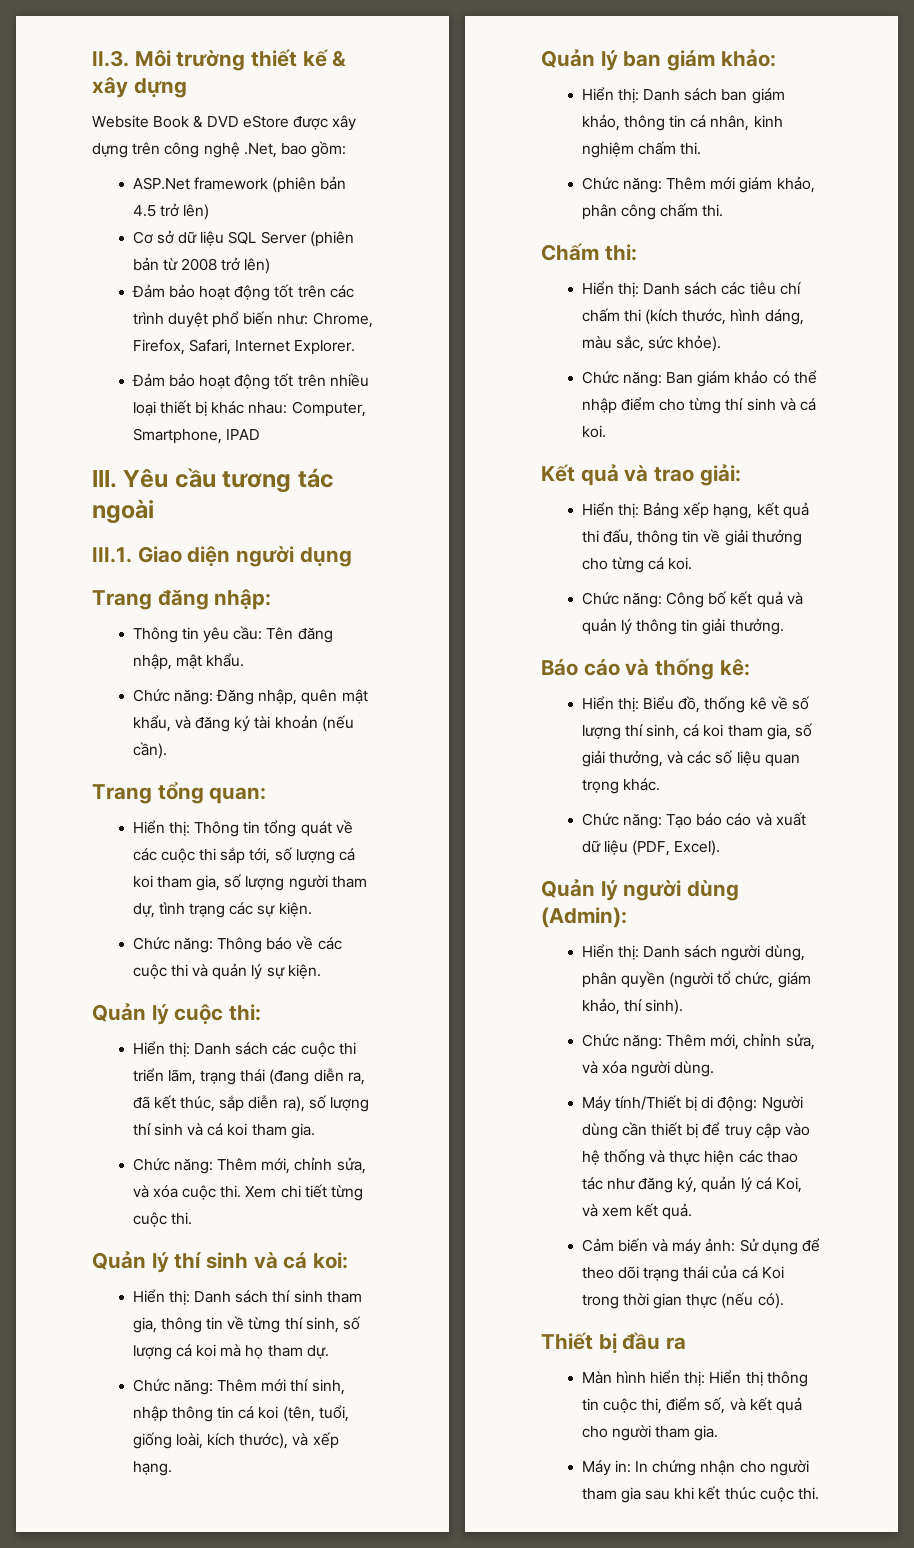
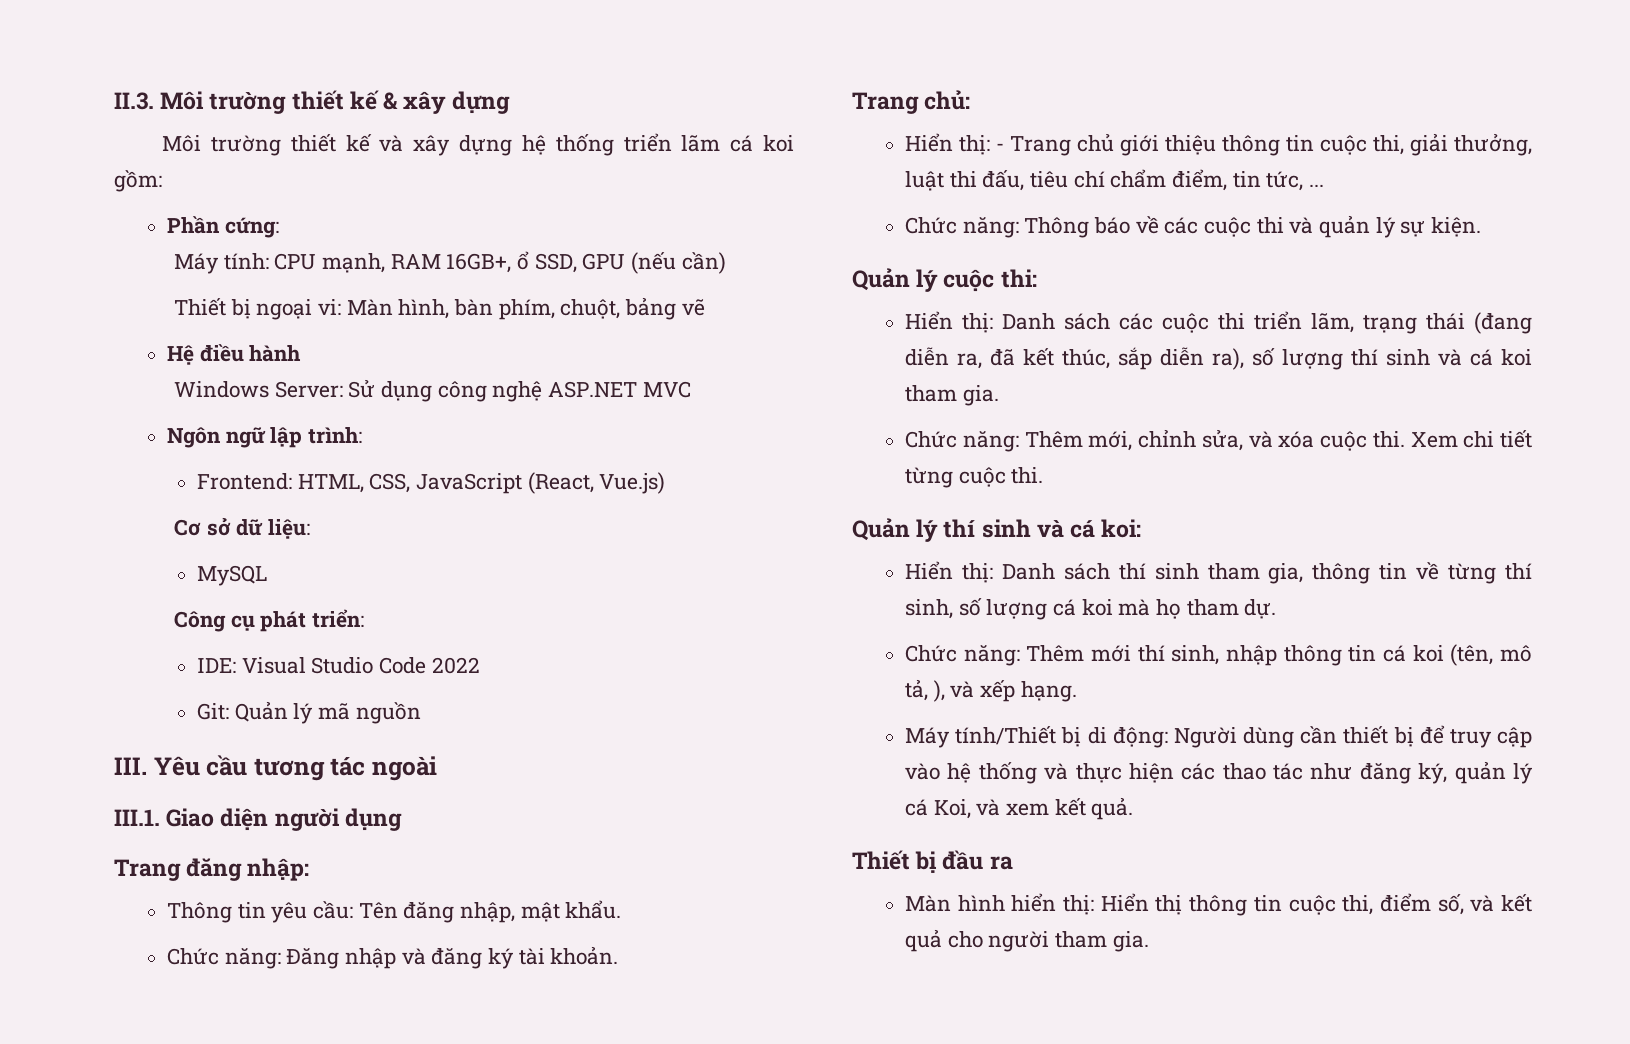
[92,115,357,131] [92,141,347,158] [132,176,347,193] [132,203,210,220] [132,230,354,247] [132,257,271,274] [131,284,354,301] [132,311,373,328] [132,339,356,355] [131,373,369,390] [132,400,366,417] [132,428,260,444] Website Book & DVD eStore được xây dựng trên công nghệ .Net, bao gồm: // ASP.Net framework (phiên bản 4.5 trở lên) // Cơ sở dữ liệu SQL Server (phiên bản từ 2008 trở lên) // Đảm bảo hoạt động tốt trên các trình duyệt phổ biến như: Chrome, Firefox, Safari, Internet Explorer. // Đảm bảo hoạt động tốt trên nhiều loại thiết bị khác nhau: Computer, Smartphone, IPAD -> [162,133,795,156] [114,170,162,192] [167,216,279,238] [173,251,726,274] [173,297,705,320] [167,344,302,365] [173,379,691,402] [167,427,363,448] [196,472,666,494] [173,517,310,539] [196,565,267,586] [173,609,364,632] [196,657,480,674] [196,701,421,724] Môi trường thiết kế và xây dựng hệ thống triển lãm cá koi gồm: // Phần cứng: // Máy tính: CPU mạnh, RAM 16GB+, ổ SSD, GPU (nếu cần) // Thiết bị ngoại vi: Màn hình, bàn phím, chuột, bảng vẽ // Hệ điều hành // Windows Server: Sử dụng công nghệ ASP.NET MVC // Ngôn ngữ lập trình: // Frontend: HTML, CSS, JavaScript (React, Vue.js) // Cơ sở dữ liệu: // MySQL // Công cụ phát triển: // IDE: Visual Studio Code 2022 // Git: Quản lý mã nguồn
[258,689,368,705] [132,715,171,732] nhập, quên mật khẩu, -> [345,948,397,969] nhập
[274,715,354,732] [132,742,167,759] [92,782,267,804] [132,820,353,837] [132,847,355,864] [132,874,367,891] [132,902,312,918] khoản (nếu cần). // Trang tổng quan: // Hiển thị: Thông tin tổng quát về các cuộc thi sắp tới, số lượng cá koi tham gia, số lượng người tham dự, tình trạng các sự kiện. -> [550,946,619,965] [852,90,971,114] [905,133,1532,156] [905,169,1325,191] khoản. // Trang chủ: // Hiển thị: - Trang chủ giới thiệu thông tin cuộc thi, giải thưởng, luật thi đấu, tiêu chí chẩm điểm, tin tức, ...
[318,1405,349,1422] [132,1432,339,1449] [132,1461,172,1476] [541,49,776,71] [581,87,785,104] [581,114,783,131] [581,141,702,158] [581,176,815,193] [581,203,724,220] [541,243,637,261] [581,281,801,297] [581,308,804,325] [581,335,722,352] [581,370,817,387] [581,397,816,414] [581,425,606,438] [541,464,741,486] [581,502,809,519] [581,529,802,546] [581,557,693,573] [581,591,803,608] [581,618,784,635] [541,658,750,680] [581,696,810,713] [581,723,813,740] [581,750,800,767] [581,778,660,794] [581,812,806,829] [581,840,721,856] [541,879,740,901] [541,907,627,928] [581,944,805,961] [581,971,811,988] [581,998,684,1015] [581,1033,815,1050] [581,1061,715,1077] tuổi, giống loài, kích thước), và xếp hạng. // Quản lý ban giám khảo: // Hiển thị: Danh sách ban giám khảo, thông tin cá nhân, kinh nghiệm chấm thi. // Chức năng: Thêm mới giám khảo, phân công chấm thi. // Chấm thi: // Hiển thị: Danh sách các tiêu chí chấm thi (kích thước, hình dáng, màu sắc, sức khỏe). // Chức năng: Ban giám khảo có thể nhập điểm cho từng thí sinh và cá koi. // Kết quả và trao giải: // Hiển thị: Bảng xếp hạng, kết quả thi đấu, thông tin về giải thưởng cho từng cá koi. // Chức năng: Công bố kết quả và quản lý thông tin giải thưởng. // Báo cáo và thống kê: // Hiển thị: Biểu đồ, thống kê về số lượng thí sinh, cá koi tham gia, số giải thưởng, và các số liệu quan trọng khác. // Chức năng: Tạo báo cáo và xuất dữ liệu (PDF, Excel). // Quản lý người dùng (Admin): // Hiển thị: Danh sách người dùng, phân quyền (người tổ chức, giám khảo, thí sinh). // Chức năng: Thêm mới, chỉnh sửa, và xóa người dùng. -> [1500,645,1532,662] [905,679,1077,702] mô tả, ), và xếp hạng.
[581,1238,820,1255] [581,1265,784,1282] [581,1292,784,1309] // Cảm biến và máy ảnh: Sử dụng để theo dõi trạng thái của cá Koi trong thời gian thực (nếu có). -> (1134, 808) none
[581,1460,809,1476] [581,1486,819,1503] // Máy in: In chứng nhận cho người tham gia sau khi kết thúc cuộc thi. -> (1149, 941) none

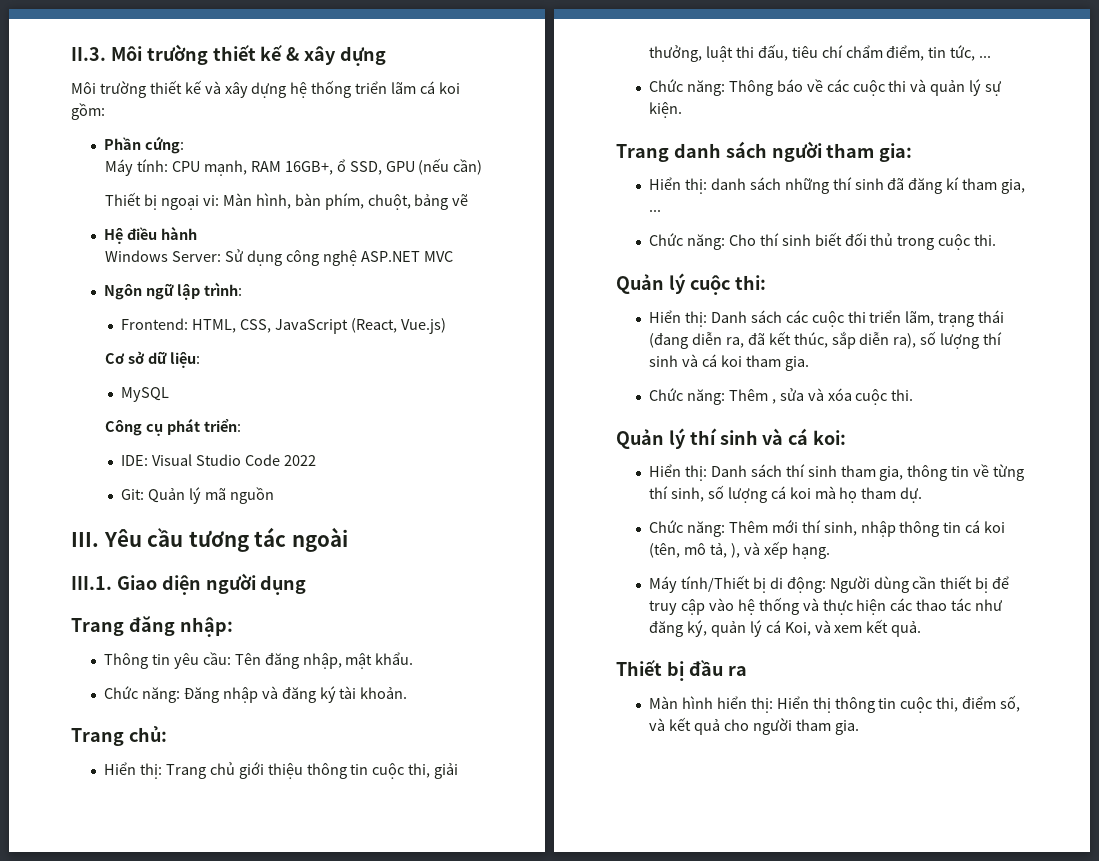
[996,143,1005,151] - -> (162, 771) none
(1482, 227) none -> [616,141,913,162] [649,177,1026,194] [649,210,662,212] [649,232,997,250] // Trang danh sách người tham gia: // Hiển thị: danh sách những thí sinh đã đăng kí tham gia, ... // Chức năng: Cho thí sinh biết đối thủ trong cuộc thi.
[1088,429,1243,451] mới, chỉnh sửa, -> [771,388,804,404] , sửa
[1410,430,1532,448] [905,467,1044,488] Xem chi tiết từng cuộc thi. -> (914, 395) none

